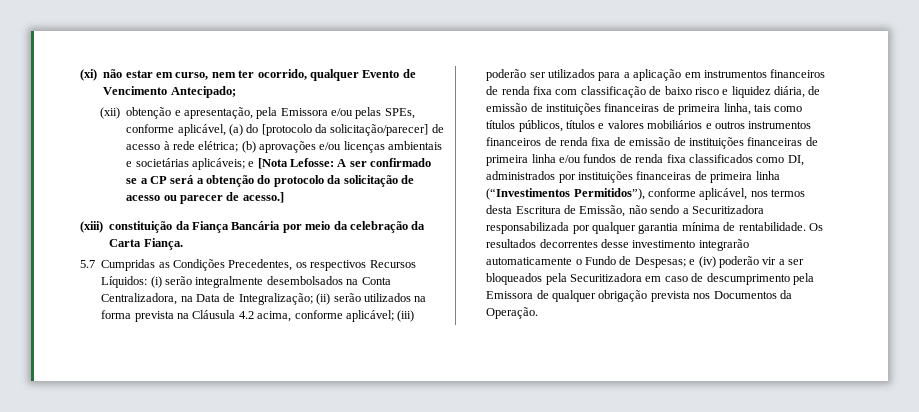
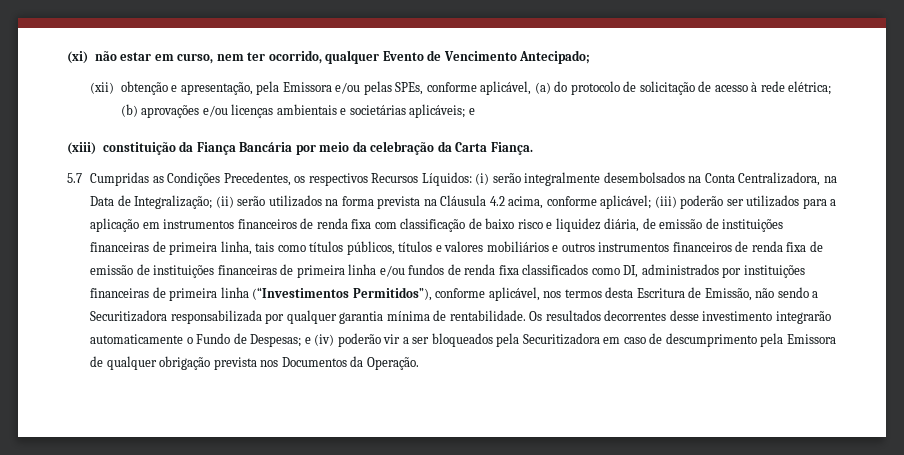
[261,124,429,136] [protocolo da solicitação/parecer] -> [570,81,695,95] protocolo de solicitação
[257,158,432,169] [126,175,414,187] [126,192,284,204] [Nota Lefosse: A ser confirmado se a CP será a obtenção do protocolo da solicitação de acesso ou parecer de acesso.] -> (475, 111) none

